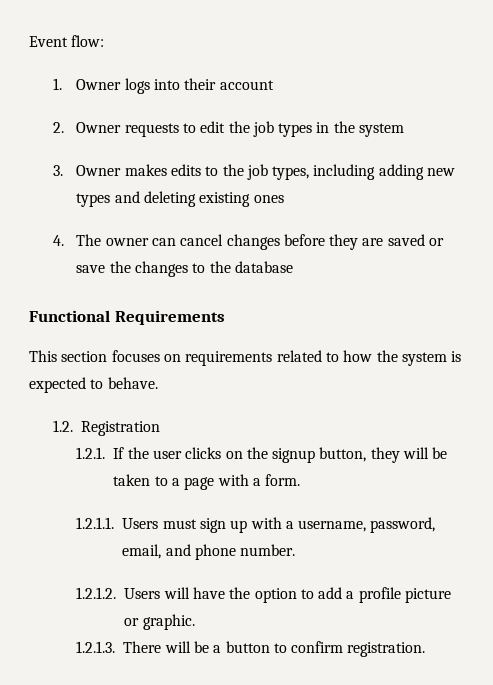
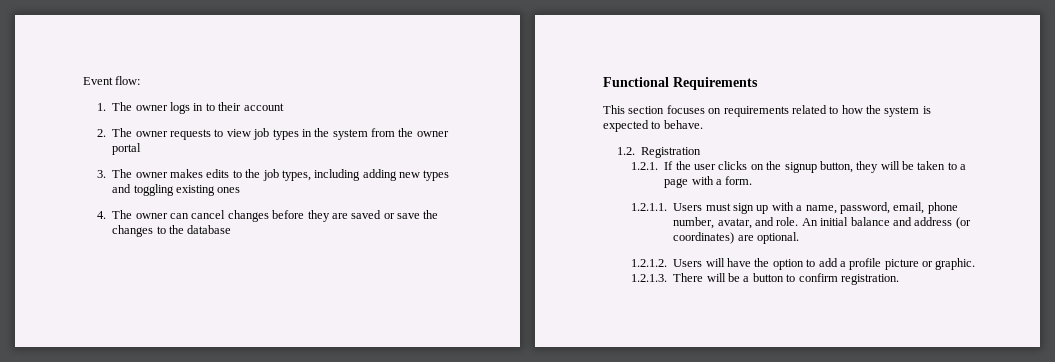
[76,78,274,94] [52,121,250,137] Owner logs into their account // 2. Owner requests to edit the -> [112,102,284,114] [97,128,251,140] The owner logs in to their account // 2. The owner requests to view
(405, 130) none -> [371,128,449,137] [112,143,142,155] from the owner portal
[76,165,122,176] Owner -> [112,169,168,178] The owner
[143,191,196,207] deleting -> [133,184,174,196] toggling
[298,520,367,532] username, -> [805,205,837,214] name,
[165,544,296,560] and phone number. -> [927,202,958,214] [673,217,971,229] [673,232,800,244] phone number, avatar, and role. An initial balance and address (or coordinates) are optional.

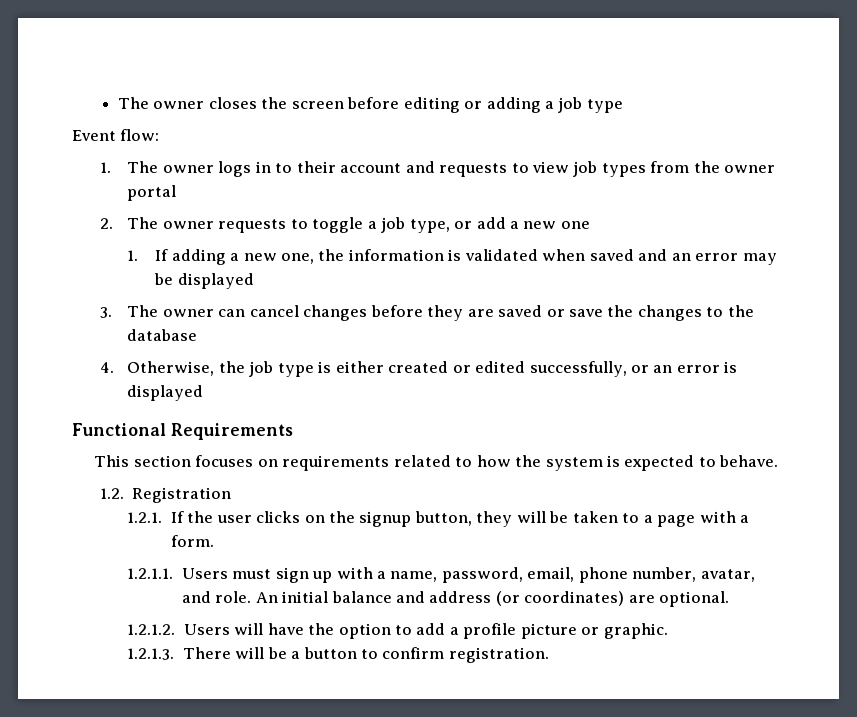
(83, 81) none -> [117,97,623,113] The owner closes the screen before editing or adding a job type //
[97,128,168,137] // 2. The owner -> [405,161,435,173] and
[301,128,368,140] in the system -> (646, 170) none
[97,169,450,181] [112,184,241,196] [97,211,107,219] 3. The owner makes edits to the job types, including adding new types and toggling existing ones // 4. -> [99,217,590,233] [127,249,777,265] [154,273,254,289] [99,307,112,318] 2. The owner requests to toggle a job type, or add a new one // 1. If adding a new one, the information is validated when saved and an error may be displayed // 3.
(232, 229) none -> [99,361,738,377] [127,385,204,401] // 4. Otherwise, the job type is either created or edited successfully, or an error is displayed

